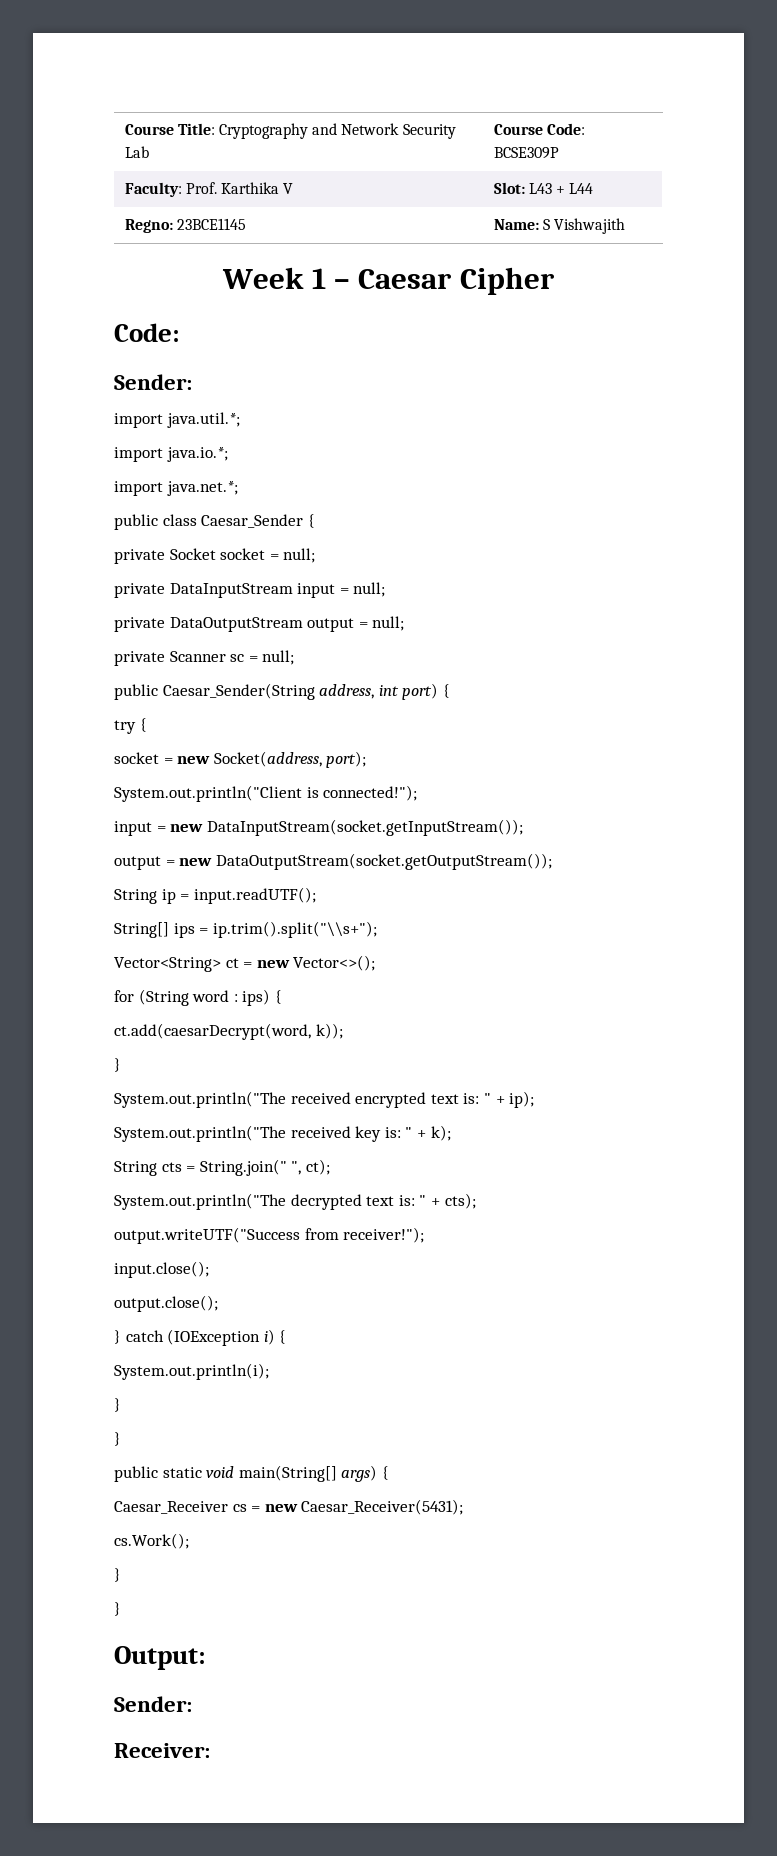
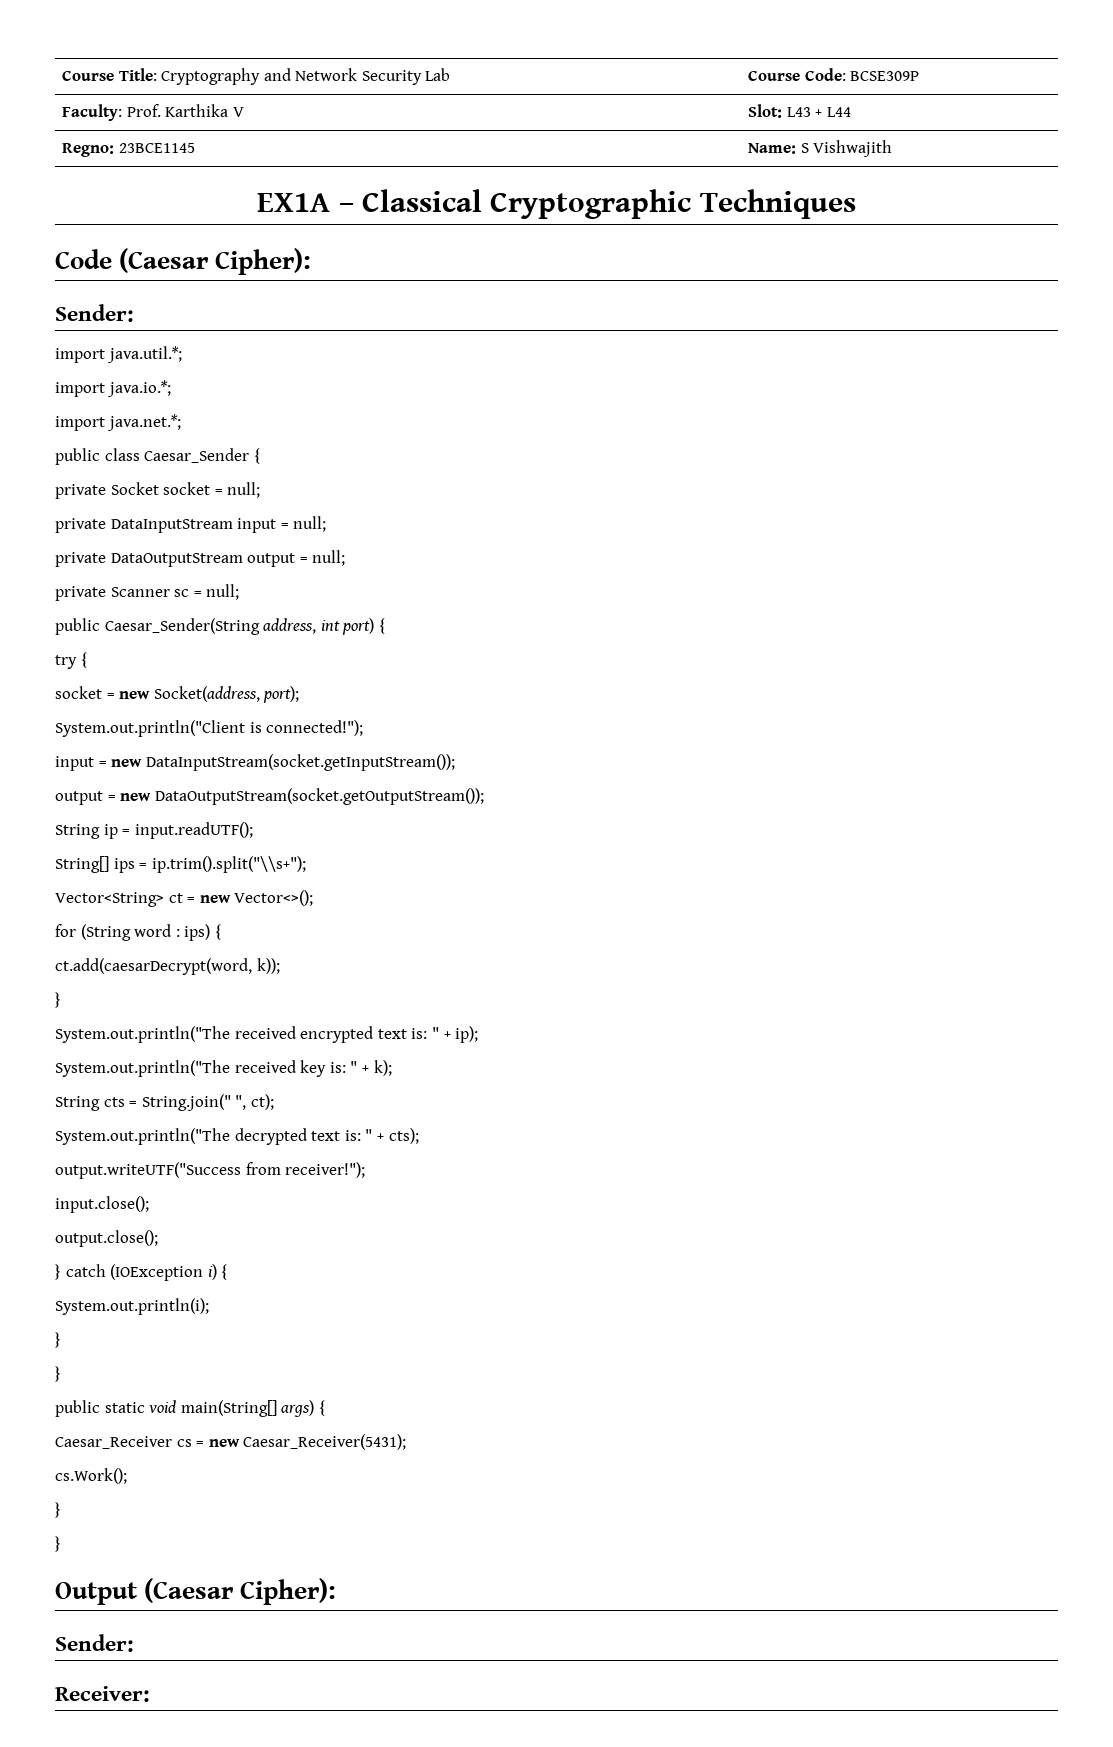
[222,267,555,295] [114,323,180,342] Week 1 – Caesar Cipher // Code: -> [257,189,856,219] [55,248,312,275] EX1A – Classical Cryptographic Techniques // Code (Caesar Cipher):
[114,1646,206,1670] Output: -> [55,1578,337,1605] Output (Caesar Cipher):

